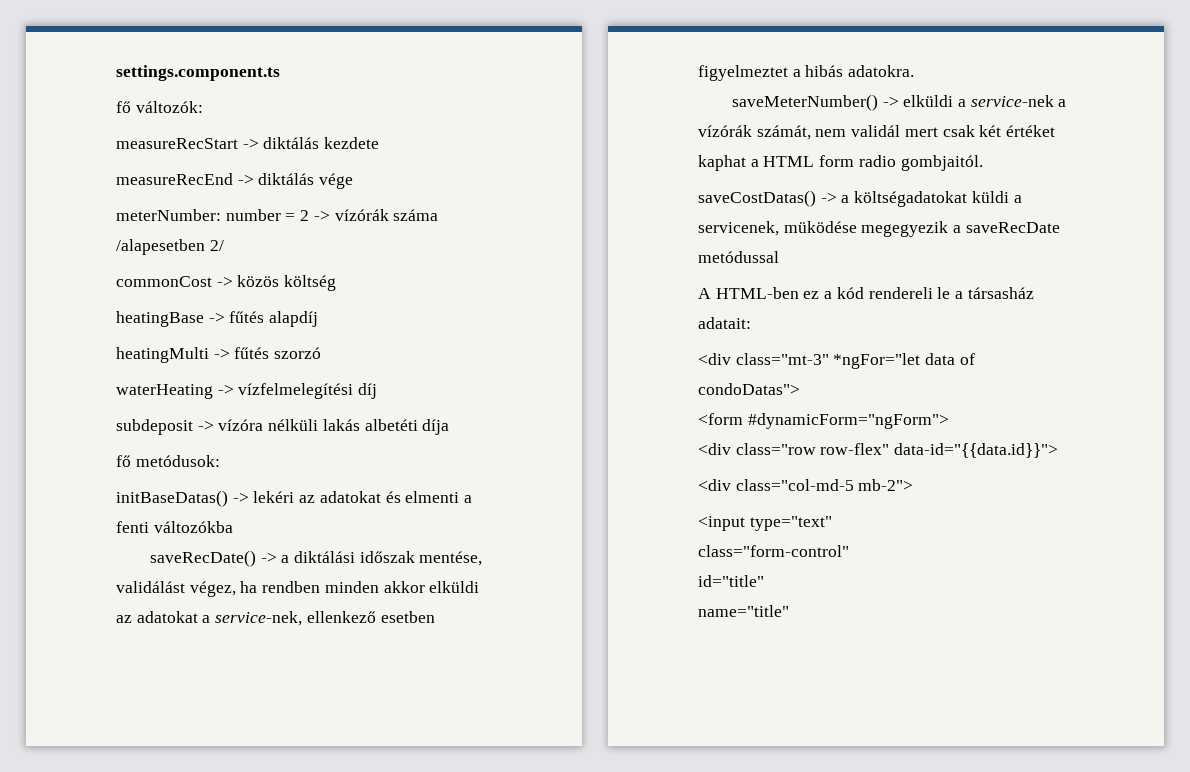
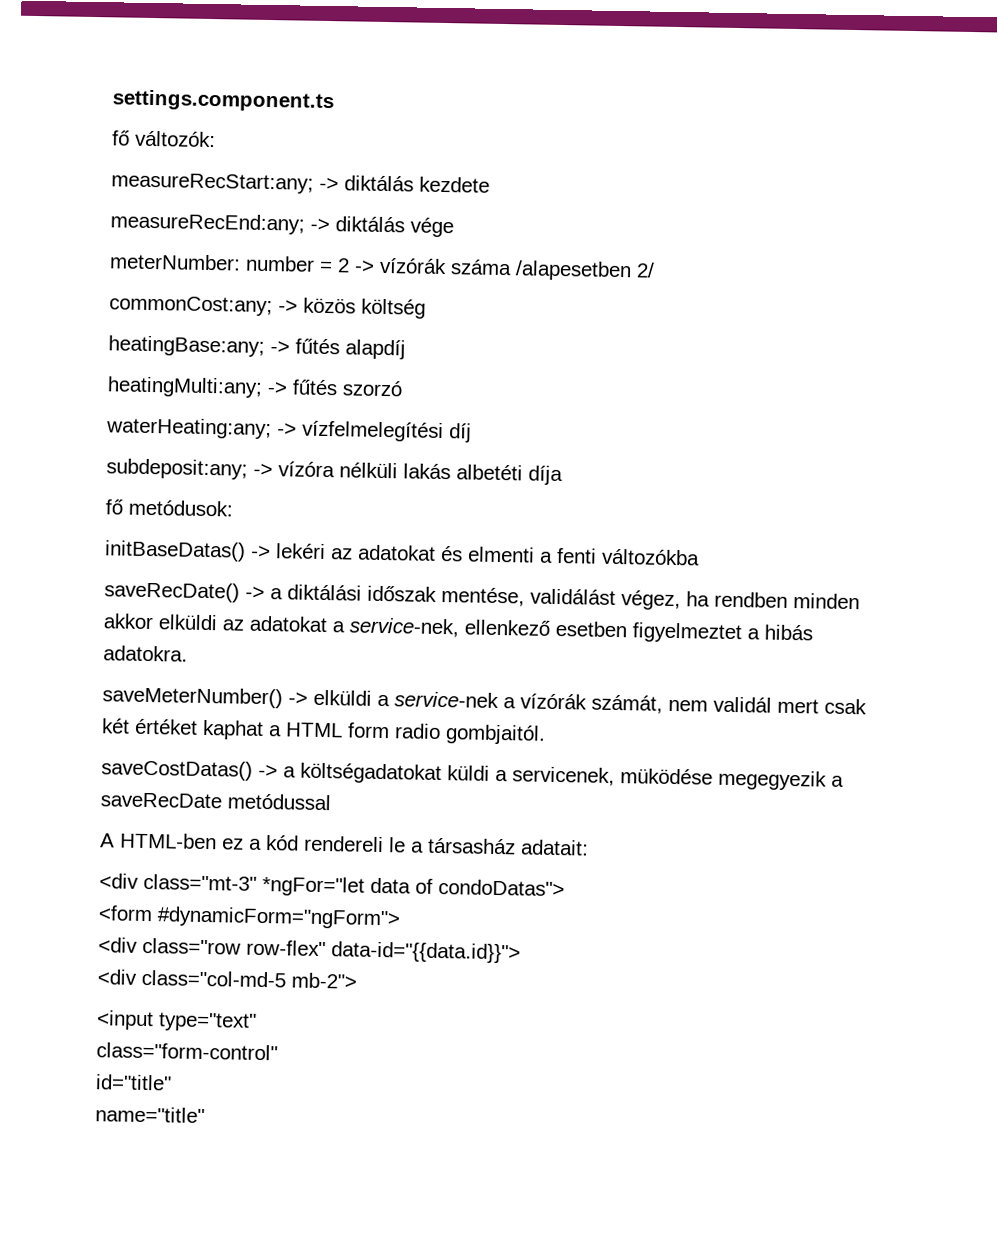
[116,138,238,149] measureRecStart -> [111,172,314,194] measureRecStart:any;
[116,173,233,185] measureRecEnd -> [110,212,305,235] measureRecEnd:any;
[116,276,212,287] commonCost -> [109,295,273,317] commonCost:any;
[116,311,204,327] heatingBase -> [108,335,265,357] heatingBase:any;
[116,347,209,363] heatingMulti -> [107,376,263,398] heatingMulti:any;
[116,384,213,399] waterHeating -> [106,417,272,440] waterHeating:any;
[116,419,193,435] subdeposit -> [106,458,248,480] subdeposit:any;

